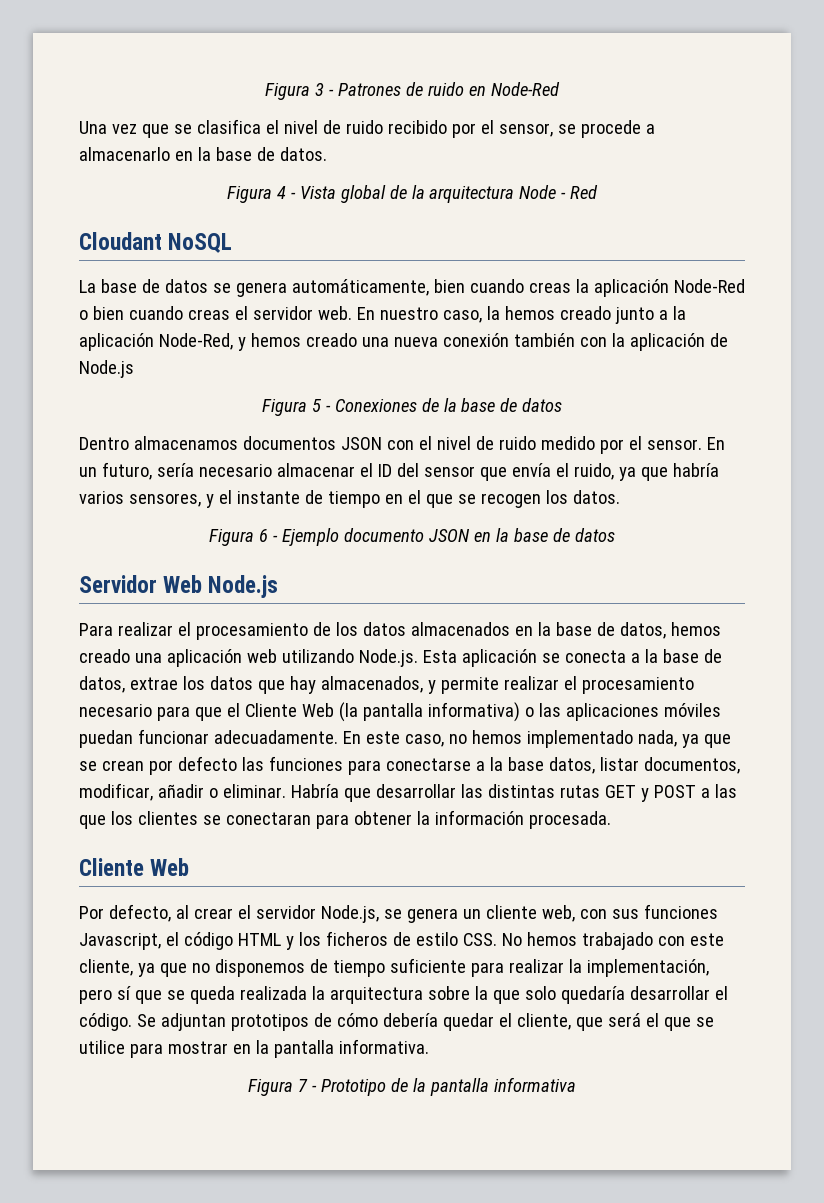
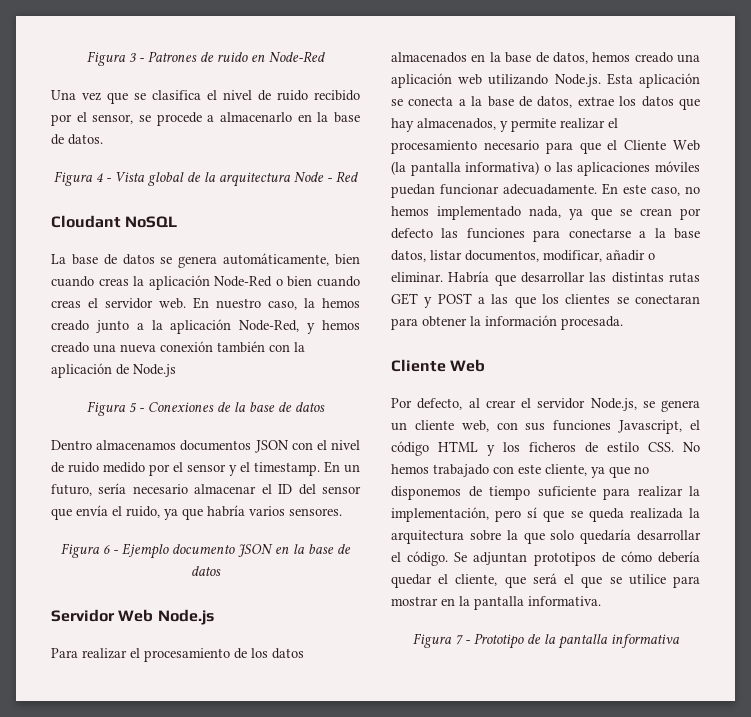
[646,439,702,450] sensor. -> [187,462,320,476] sensor y el timestamp.
[128,490,620,508] sensores, y el instante de tiempo en el que se recogen los datos. -> [289,508,342,516] sensores.

